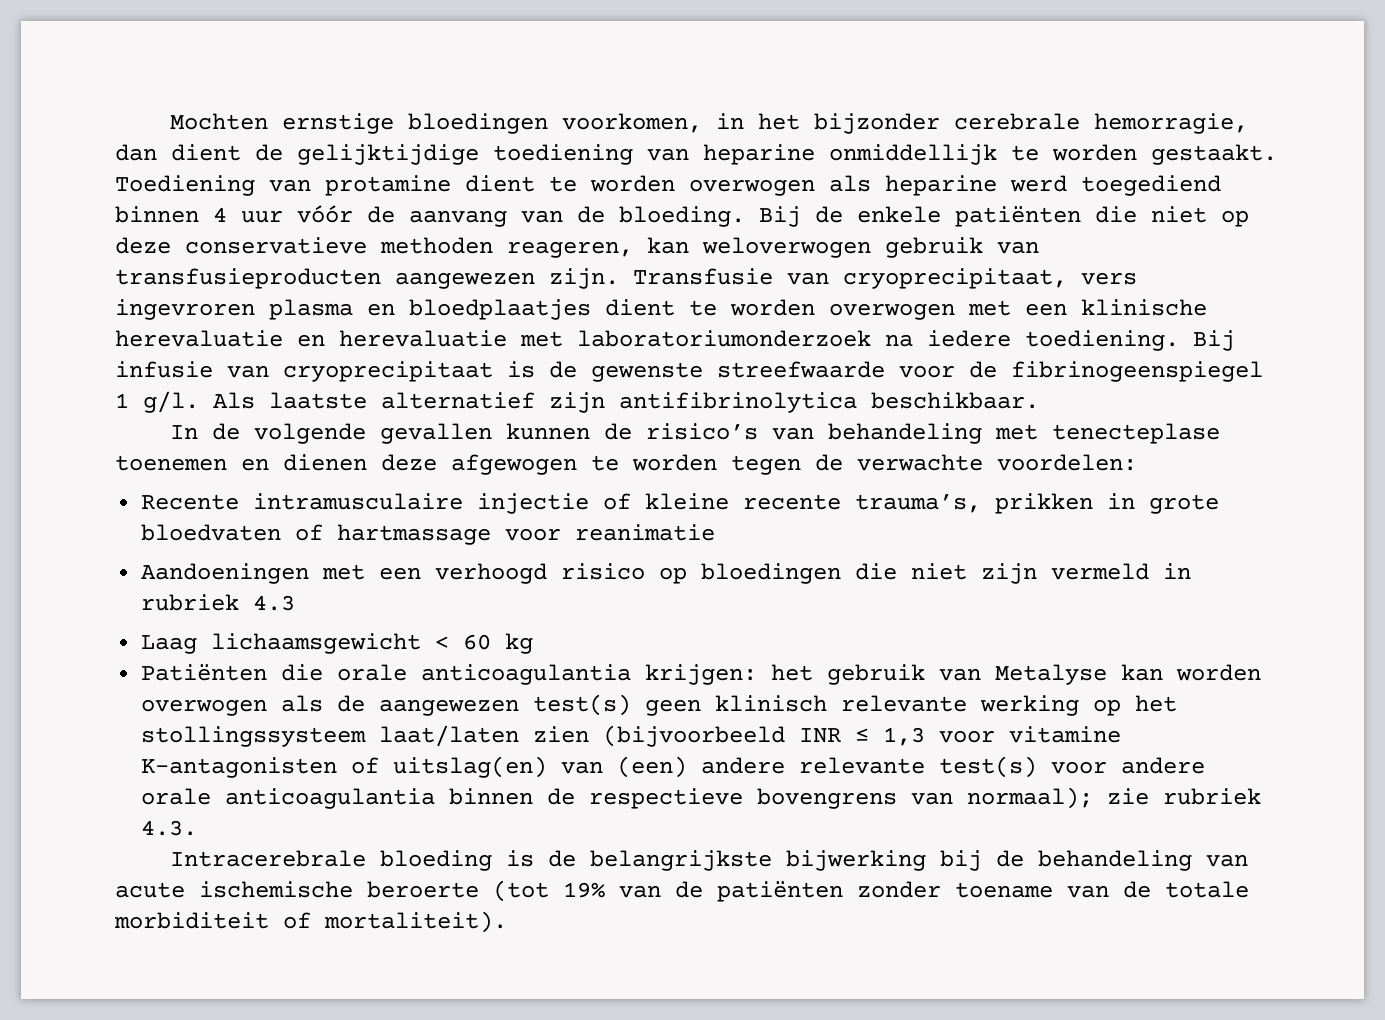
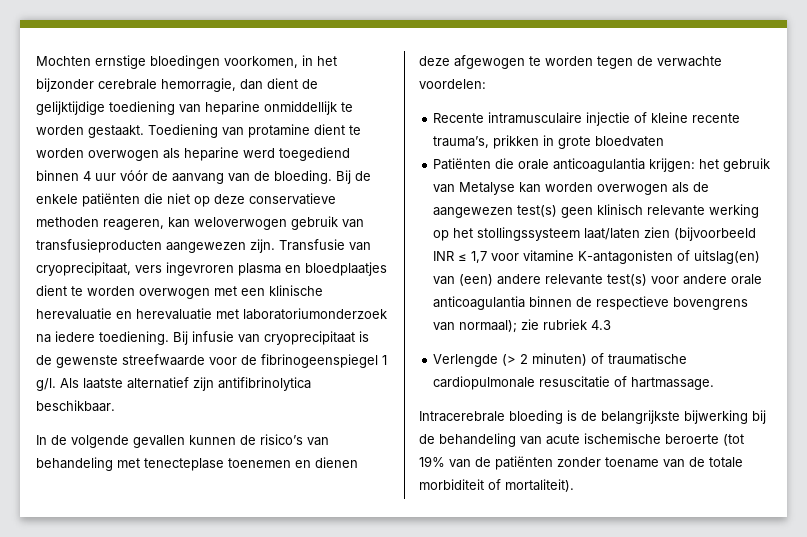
[295,524,716,545] [141,563,1192,584] [141,594,296,611] [141,633,534,654] of hartmassage voor reanimatie // Aandoeningen met een verhoogd risico op bloedingen die niet zijn vermeld in rubriek 4.3 // Laag lichaamsgewicht < 60 kg -> (665, 141) none
[883,727,926,746] 1,3 -> [471,251,488,263] 1,7
[141,820,198,836] 4.3. -> [591,320,612,330] [433,353,688,367] [433,376,715,390] 4.3 // Verlengde (> 2 minuten) of traumatische cardiopulmonale resuscitatie of hartmassage.

